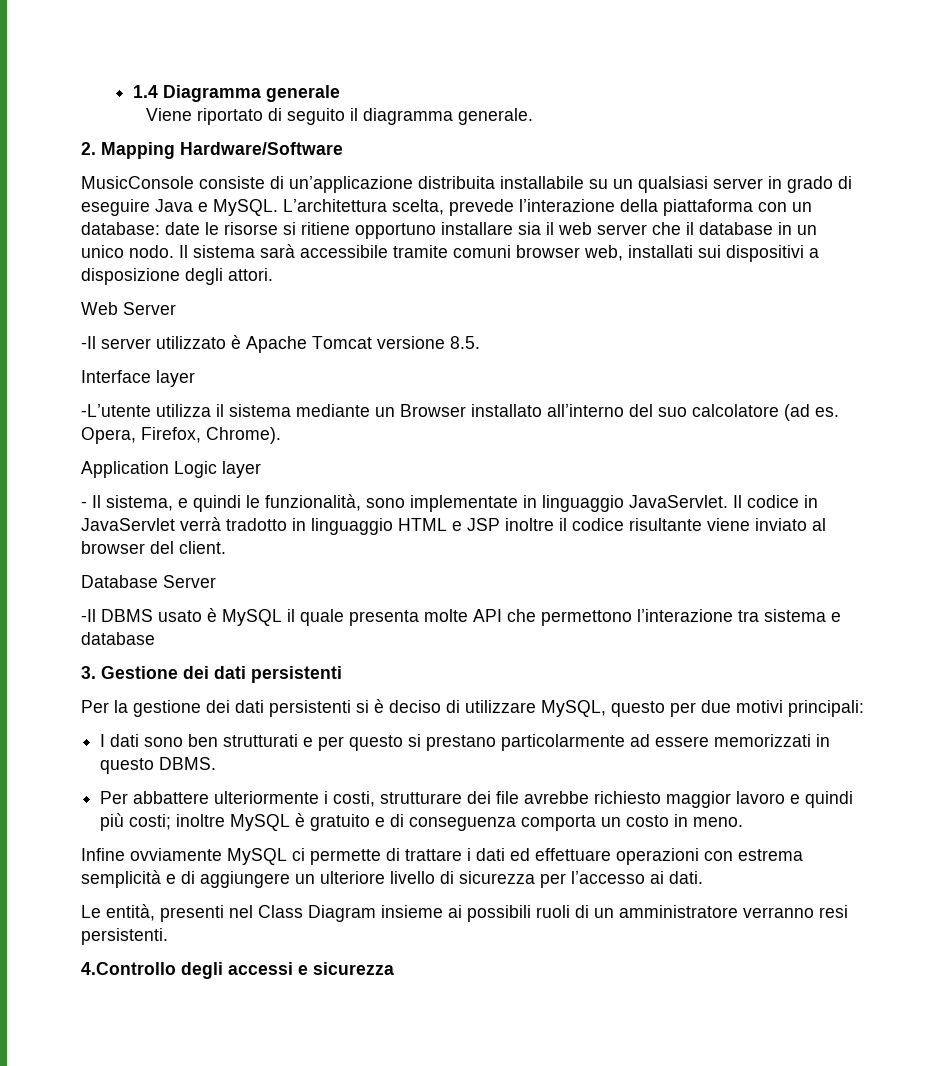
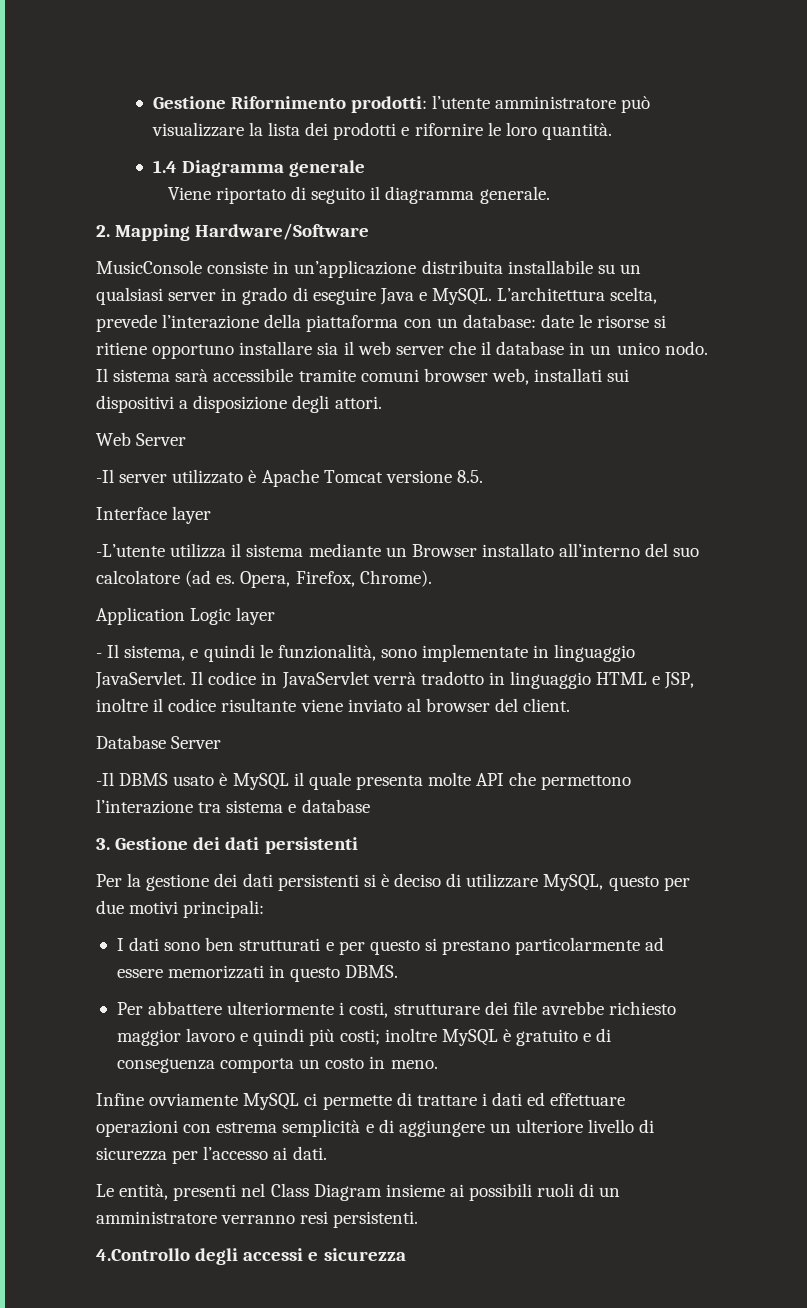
(132, 91) none -> [152,95,651,113] [151,122,612,140] Gestione Rifornimento prodotti: l’utente amministratore può visualizzare la lista dei prodotti e rifornire le loro quantità. //
[270,176,284,189] di -> [273,261,290,274] in
[467,518,500,531] JSP -> [664,672,695,689] JSP,

